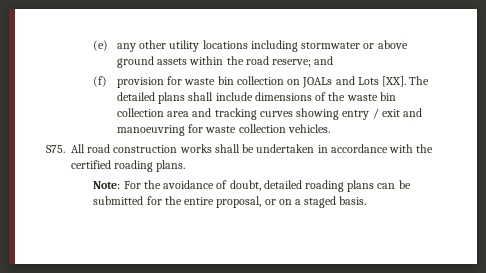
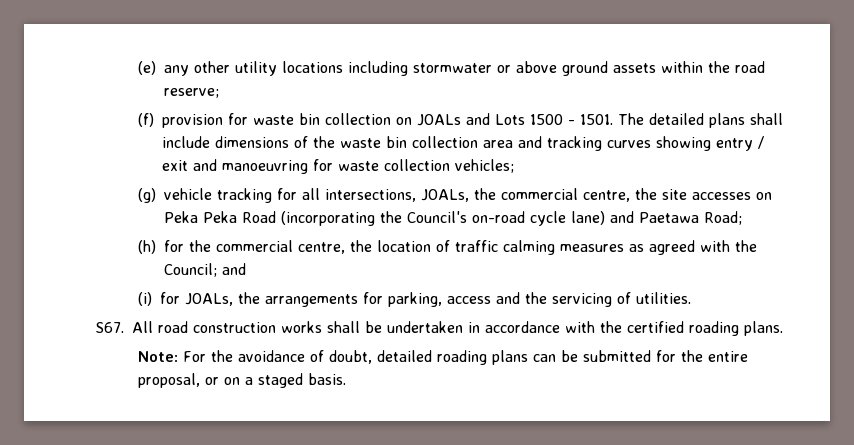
[314,56,334,65] and -> (220, 93) none
[382,76,407,87] [XX]. -> [530,114,614,125] 1500 - 1501.
[287,124,330,133] [46,145,65,153] vehicles. // S75. -> [455,159,515,173] [138,188,773,203] [164,211,743,226] [138,240,758,255] [164,263,247,277] [138,292,692,307] [95,322,124,333] vehicles; // (g) vehicle tracking for all intersections, JOALs, the commercial centre, the site accesses on Peka Peka Road (incorporating the Council's on-road cycle lane) and Paetawa Road; // (h) for the commercial centre, the location of traffic calming measures as agreed with the Council; and // (i) for JOALs, the arrangements for parking, access and the servicing of utilities. // S67.

